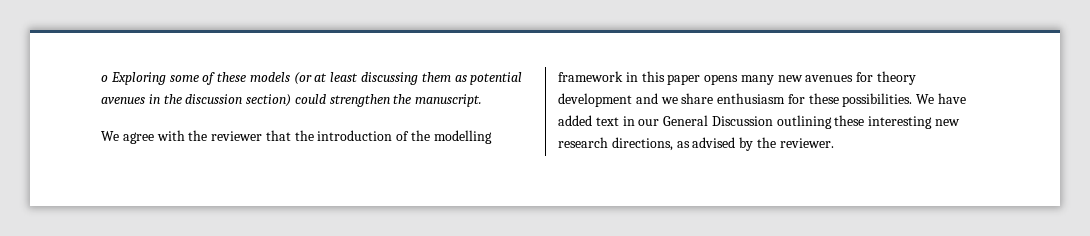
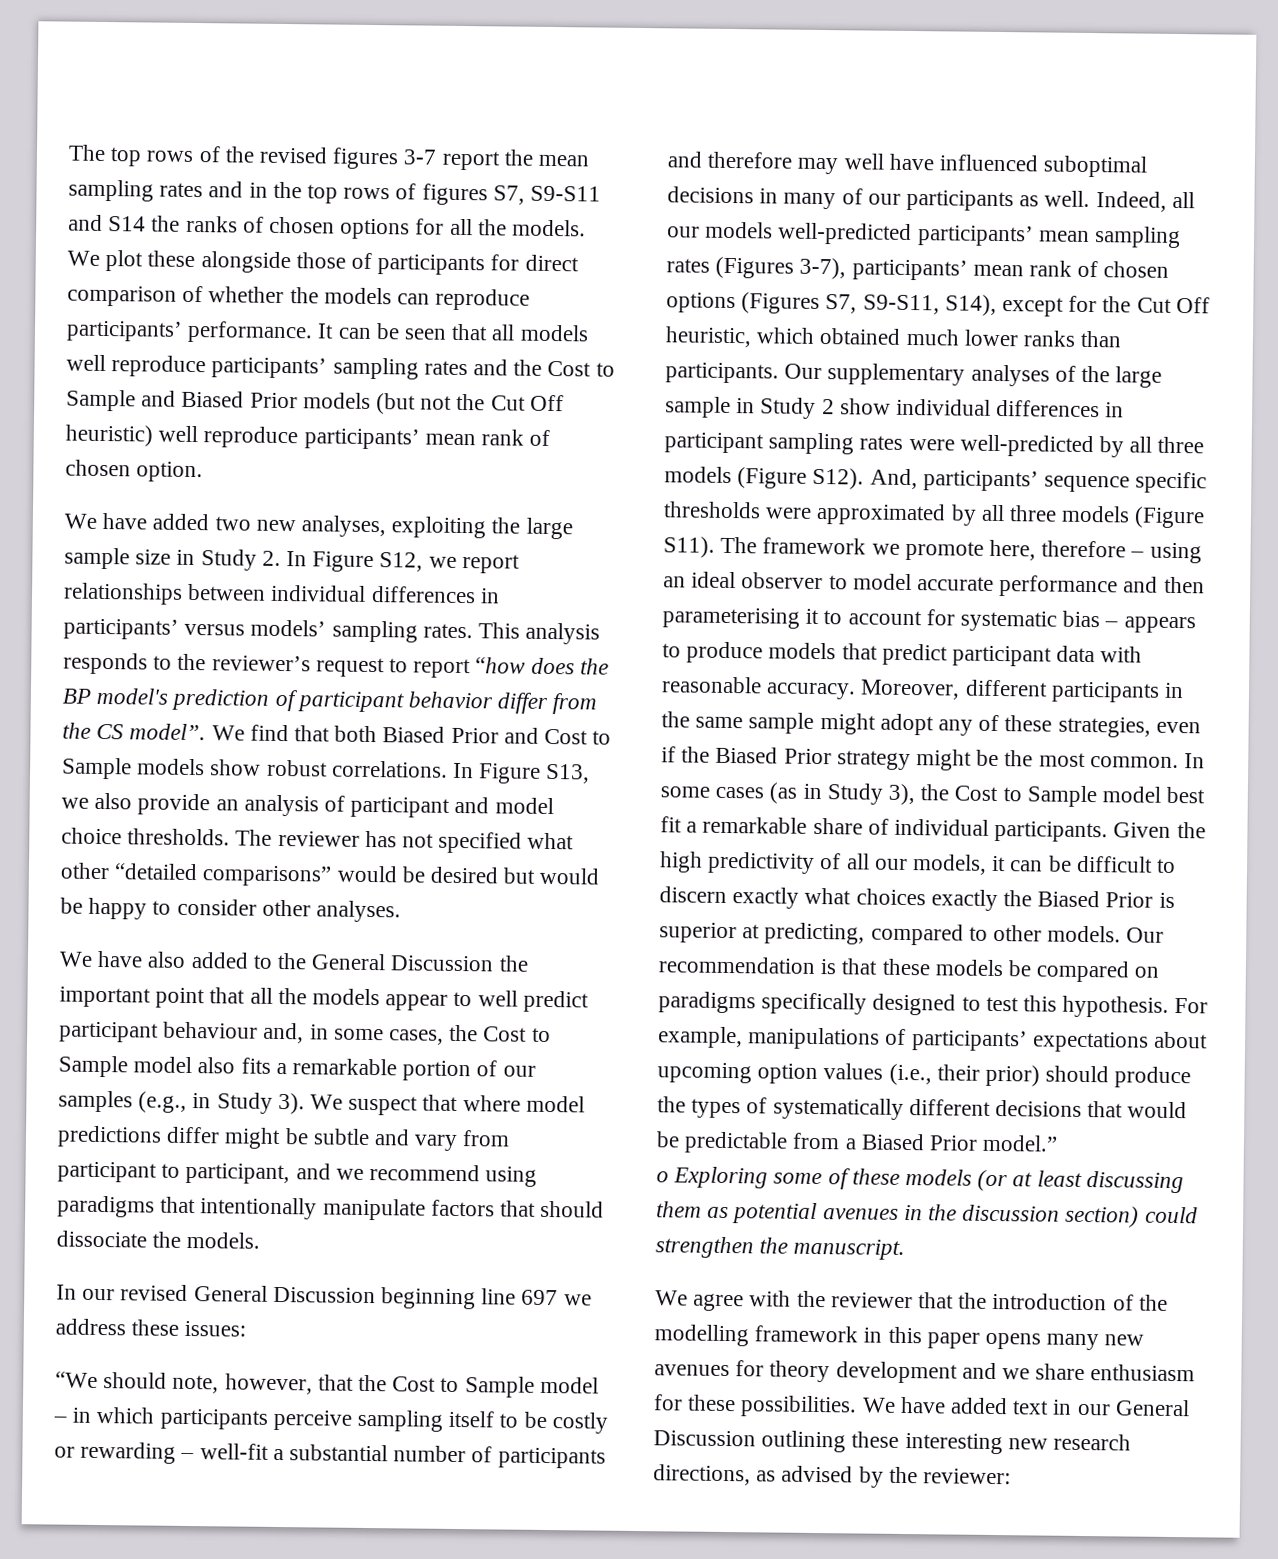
(101, 78) none -> [68,144,590,171] [68,179,602,206] [68,214,587,240] [67,250,579,276] [67,285,531,311] [66,320,589,344] [66,354,615,380] [66,389,564,415] [65,424,551,450] [65,459,204,483] [64,512,573,540] [64,547,520,574] [63,582,500,605] [63,618,601,645] [63,652,609,679] [62,687,598,715] [62,722,612,745] [61,757,591,784] [61,792,554,818] [61,827,575,854] [60,862,601,887] [60,897,402,923] [59,950,529,972] [59,986,589,1013] [59,1021,551,1045] [58,1055,536,1082] [58,1090,585,1116] [57,1125,511,1151] [57,1161,538,1187] [57,1195,605,1221] [56,1230,261,1249] [56,1284,592,1310] [55,1318,247,1337] [55,1371,599,1398] [53,1406,608,1434] [54,1441,606,1469] [667,151,1148,178] [667,186,1195,212] [667,221,1182,249] [666,256,1170,281] [666,292,1210,317] [665,326,1123,348] [665,362,1163,388] [665,396,1125,419] [664,432,1205,458] [664,466,1208,494] [663,501,1206,529] [663,536,1202,564] [663,571,1205,598] [662,607,1196,634] [662,641,1143,667] [661,676,1185,703] [661,711,1201,738] [661,746,1206,771] [660,782,1206,808] [660,816,1206,843] [659,851,1177,875] [659,886,1175,912] [659,922,1165,946] [658,956,1160,983] [658,991,1209,1018] [658,1026,1209,1053] [657,1062,1192,1089] [657,1096,1188,1120] [656,1131,1059,1154] The top rows of the revised figures 3-7 report the mean sampling rates and in the top rows of figures S7, S9-S11 and S14 the ranks of chosen options for all the models. We plot these alongside those of participants for direct comparison of whether the models can reproduce participants’ performance. It can be seen that all models well reproduce participants’ sampling rates and the Cost to Sample and Biased Prior models (but not the Cut Off heuristic) well reproduce participants’ mean rank of chosen option. // We have added two new analyses, exploiting the large sample size in Study 2. In Figure S12, we report relationships between individual differences in participants’ versus models’ sampling rates. This analysis responds to the reviewer’s request to report “how does the BP model's prediction of participant behavior differ from the CS model”. We find that both Biased Prior and Cost to Sample models show robust correlations. In Figure S13, we also provide an analysis of participant and model choice thresholds. The reviewer has not specified what other “detailed comparisons” would be desired but would be happy to consider other analyses. // We have also added to the General Discussion the important point that all the models appear to well predict participant behaviour and, in some cases, the Cost to Sample model also fits a remarkable portion of our samples (e.g., in Study 3). We suspect that where model predictions differ might be subtle and vary from participant to participant, and we recommend using paradigms that intentionally manipulate factors that should dissociate the models. // In our revised General Discussion beginning line 697 we address these issues: // “We should note, however, that the Cost to Sample model – in which participants perceive sampling itself to be costly or rewarding – well-fit a substantial number of participants and therefore may well have influenced suboptimal decisions in many of our participants as well. Indeed, all our models well-predicted participants’ mean sampling rates (Figures 3-7), participants’ mean rank of chosen options (Figures S7, S9-S11, S14), except for the Cut Off heuristic, which obtained much lower ranks than participants. Our supplementary analyses of the large sample in Study 2 show individual differences in participant sampling rates were well-predicted by all three models (Figure S12). And, participants’ sequence specific thresholds were approximated by all three models (Figure S11). The framework we promote here, therefore – using an ideal observer to model accurate performance and then parameterising it to account for systematic bias – appears to produce models that predict participant data with reasonable accuracy. Moreover, different participants in the same sample might adopt any of these strategies, even if the Biased Prior strategy might be the most common. In some cases (as in Study 3), the Cost to Sample model best fit a remarkable share of individual participants. Given the high predictivity of all our models, it can be difficult to discern exactly what choices exactly the Biased Prior is superior at predicting, compared to other models. Our recommendation is that these models be compared on paradigms specifically designed to test this hypothesis. For example, manipulations of participants’ expectations about upcoming option values (i.e., their prior) should produce the types of systematically different decisions that would be predictable from a Biased Prior model.” //
[779,138,834,148] reviewer. -> [923,1468,1012,1485] reviewer:

